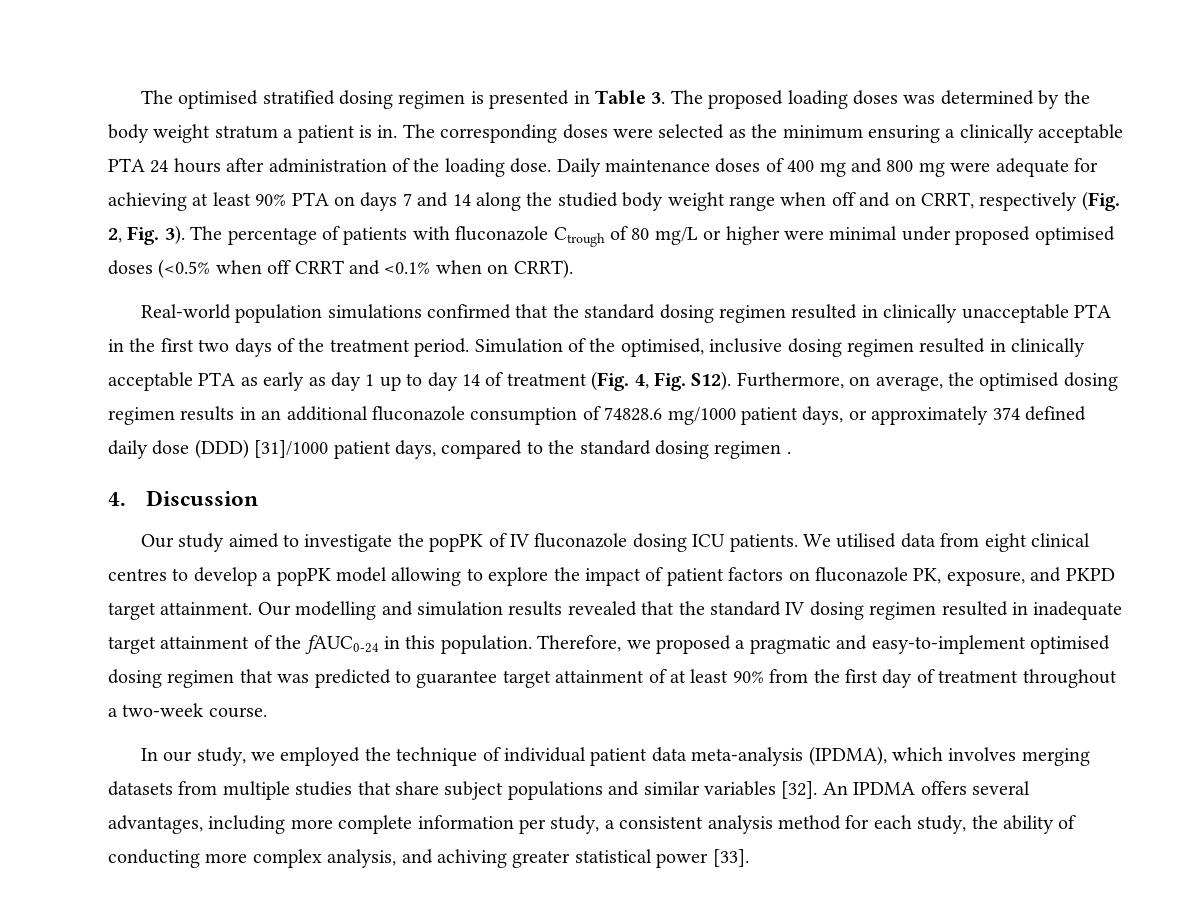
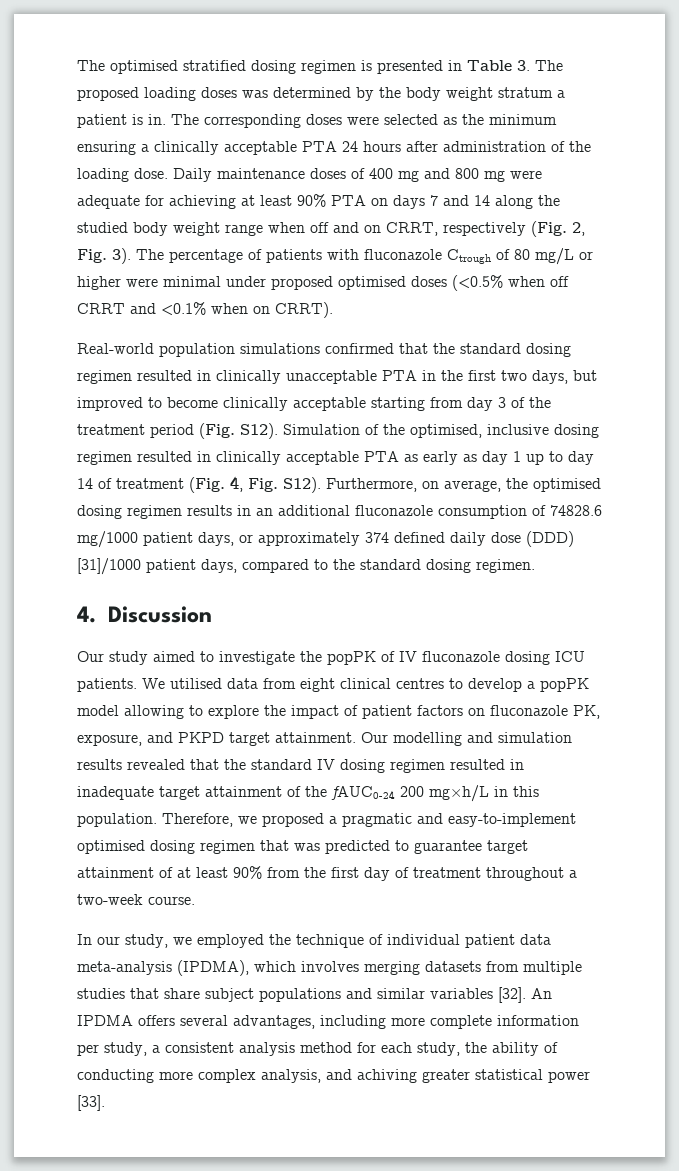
[234,338,470,357] days of the treatment period. -> [532,370,597,384] [77,397,551,411] [77,423,278,439] days, but improved to become clinically acceptable starting from day 3 of the treatment period (Fig. S12).
[714,441,791,459] regimen . -> [476,559,535,573] regimen.
(379, 644) none -> [400,785,489,802] 200 mg×h/L

